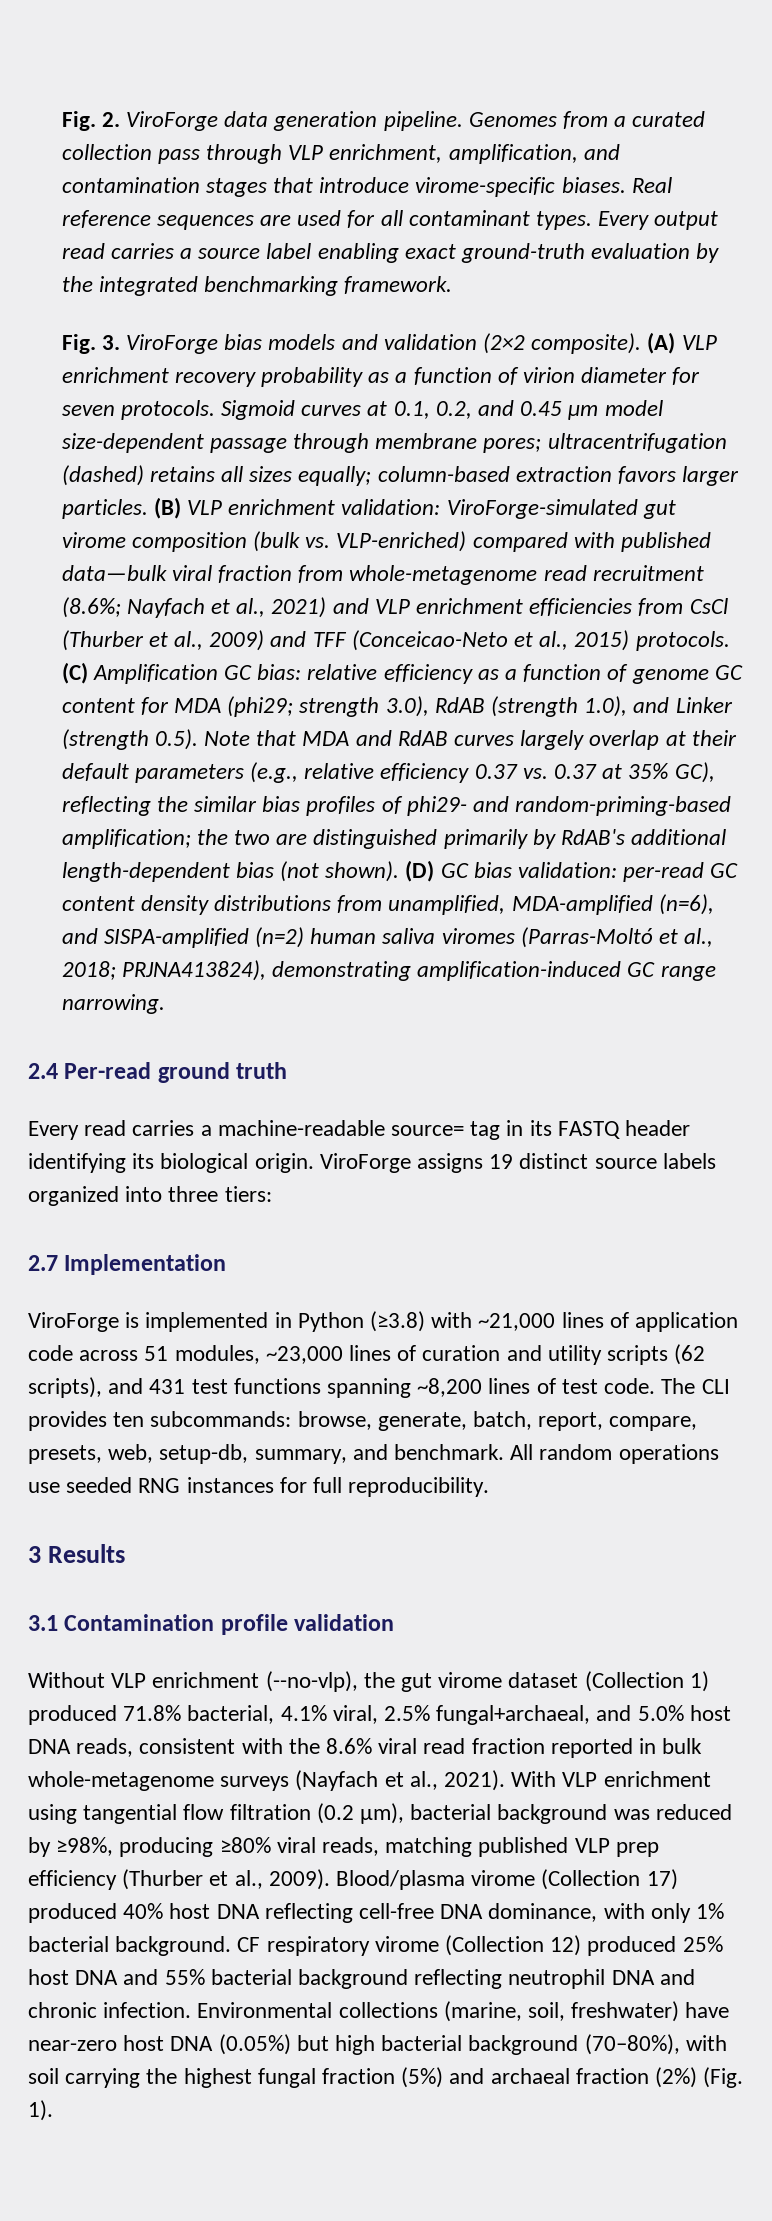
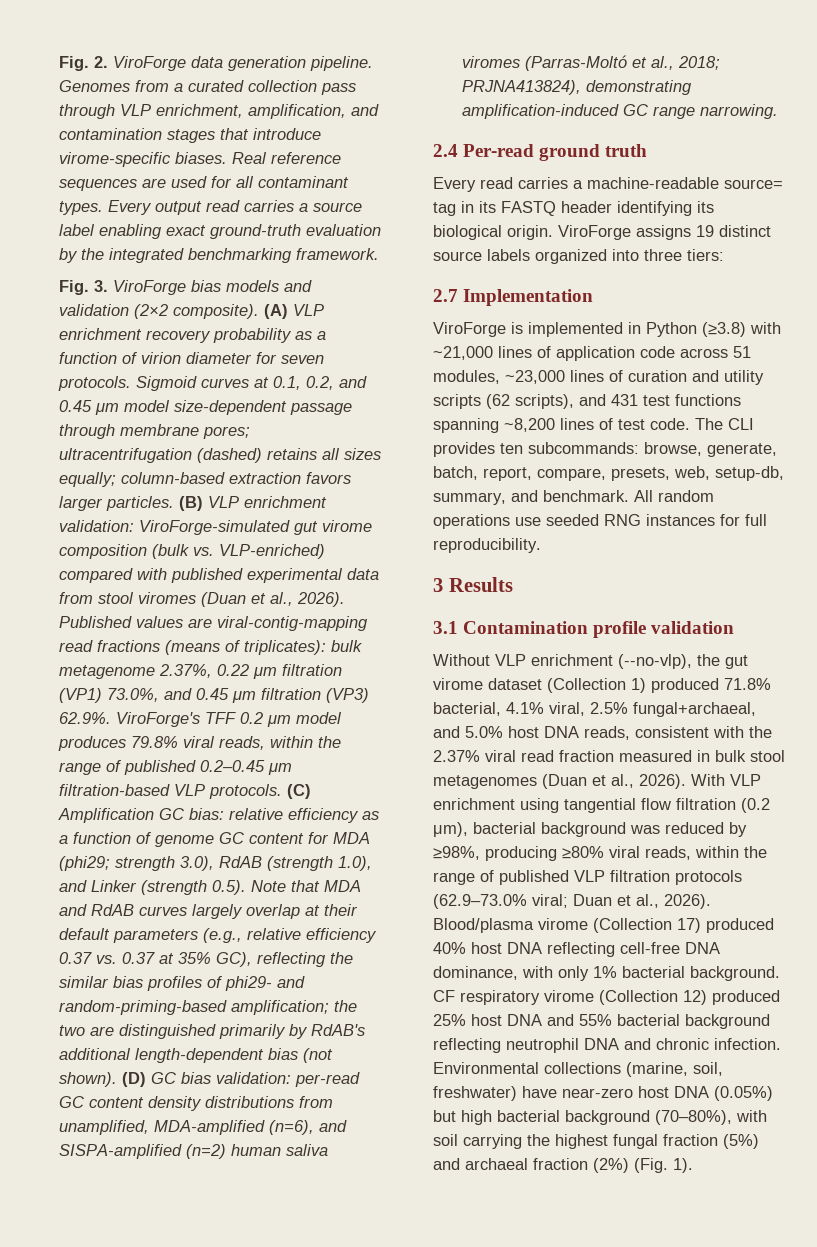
[61,565,704,585] [61,597,728,618] [61,630,630,651] data—bulk viral fraction from whole-metagenome read recruitment (8.6%; Nayfach et al., 2021) and VLP enrichment efficiencies from CsCl (Thurber et al., 2009) and TFF (Conceicao-Neto et al., 2015) -> [247,568,380,583] [59,592,346,607] [59,616,369,631] [59,640,363,655] [59,664,343,679] [59,688,370,703] [59,712,343,727] [58,736,342,751] [59,760,293,775] [59,784,206,796] experimental data from stool viromes (Duan et al., 2026). Published values are viral-contig-mapping read fractions (means of triplicates): bulk metagenome 2.37%, 0.22 μm filtration (VP1) 73.0%, and 0.45 μm filtration (VP3) 62.9%. ViroForge's TFF 0.2 μm model produces 79.8% viral reads, within the range of published 0.2–0.45 μm filtration-based VLP
[326,1738,373,1754] 8.6% -> [433,750,480,762] 2.37%
[550,1738,633,1758] reported -> [619,750,692,762] measured
[28,1770,506,1791] whole-metagenome surveys (Nayfach et al., 2021). -> [750,750,785,762] [433,774,686,789] stool metagenomes (Duan et al., 2026).
[385,1837,659,1857] [28,1869,330,1890] matching published VLP prep efficiency (Thurber et al., 2009). -> [695,846,767,858] [433,870,742,885] [433,894,711,909] within the range of published VLP filtration protocols (62.9–73.0% viral; Duan et al., 2026).

